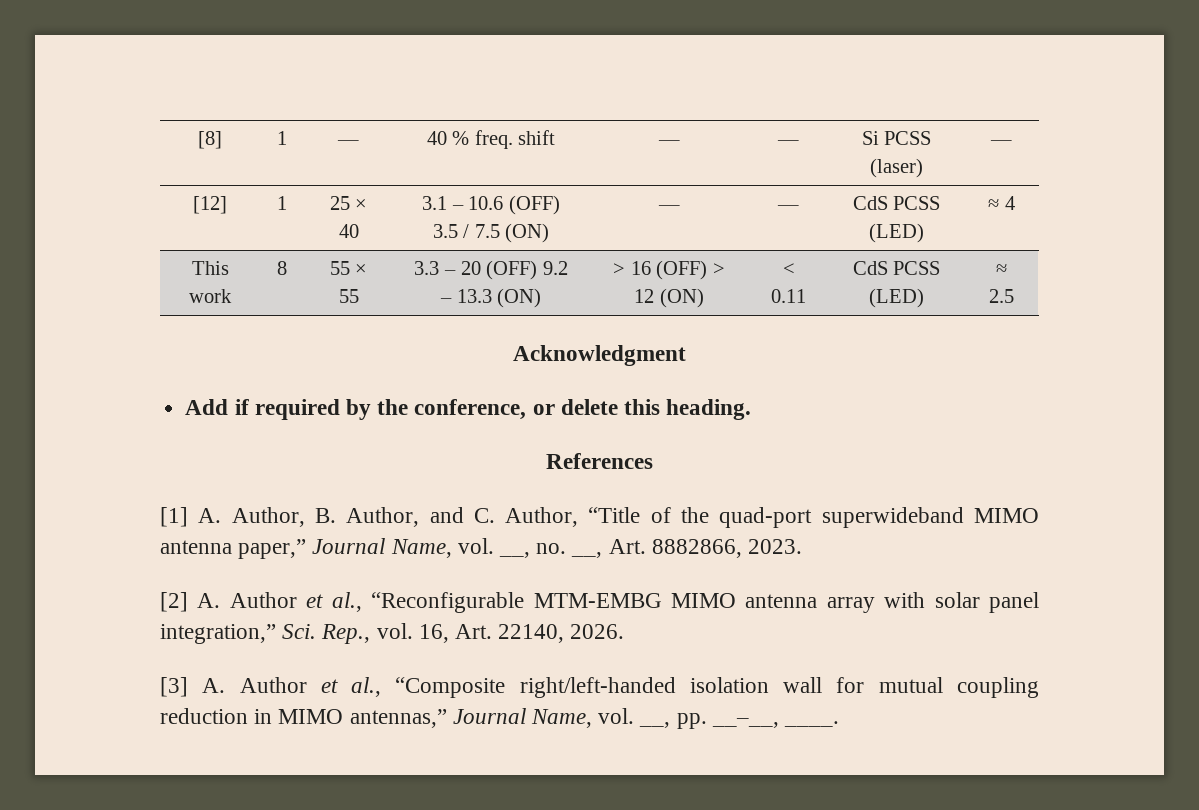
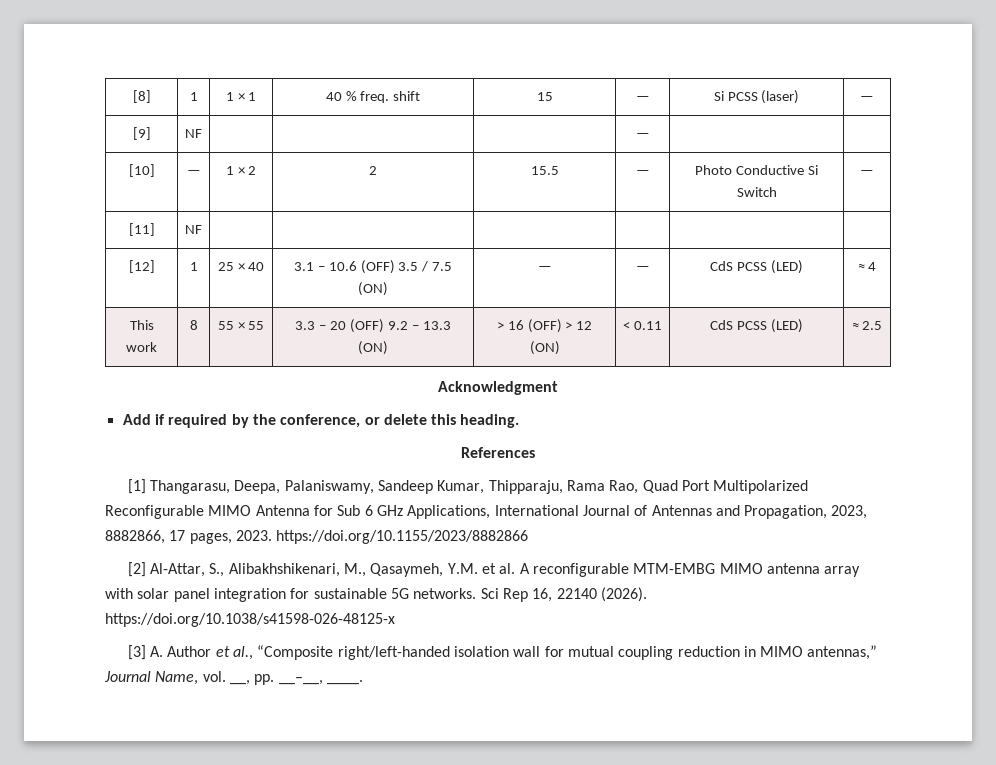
[337,140,359,145] — -> [225,92,257,101] 1 × 1
[657,140,680,145] — -> [536,92,553,101] 15
(1012, 142) none -> [132,127,151,140] [185,129,202,138] [635,133,650,138] [128,164,155,177] [186,170,201,175] [225,166,257,175] [369,166,377,175] [530,166,559,175] [635,170,650,175] [695,165,818,175] [736,187,777,197] [860,170,874,175] [128,223,155,236] [185,225,202,234] // [9] | NF | | | | — | | // [10] | — | 1 × 2 | 2 | 15.5 | — | Photo Conductive Si Switch | — // [11] | NF | | | | | |
[198,507,1039,528] [160,538,742,559] A. Author, B. Author, and C. Author, “Title of the quad-port superwideband MIMO antenna paper,” Journal Name, vol. __, no. __, Art. 8882866, -> [149,480,809,494] [105,505,868,519] [105,530,232,544] Thangarasu, Deepa, Palaniswamy, Sandeep Kumar, Thipparaju, Rama Rao, Quad Port Multipolarized Reconfigurable MIMO Antenna for Sub 6 GHz Applications, International Journal of Antennas and Propagation, 2023, 8882866, 17 pages,
(803, 546) none -> [276,530,529,544] https://doi.org/10.1155/2023/8882866
[197,592,525,613] A. Author et al., “Reconfigurable -> [149,563,629,577] Al-Attar, S., Alibakhshikenari, M., Qasaymeh, Y.M. et al. A reconfigurable
[160,623,625,644] integration,” Sci. Rep., vol. 16, Art. 22140, 2026. -> [213,587,647,602] [105,613,395,627] integration for sustainable 5G networks. Sci Rep 16, 22140 (2026). https://doi.org/10.1038/s41598-026-48125-x

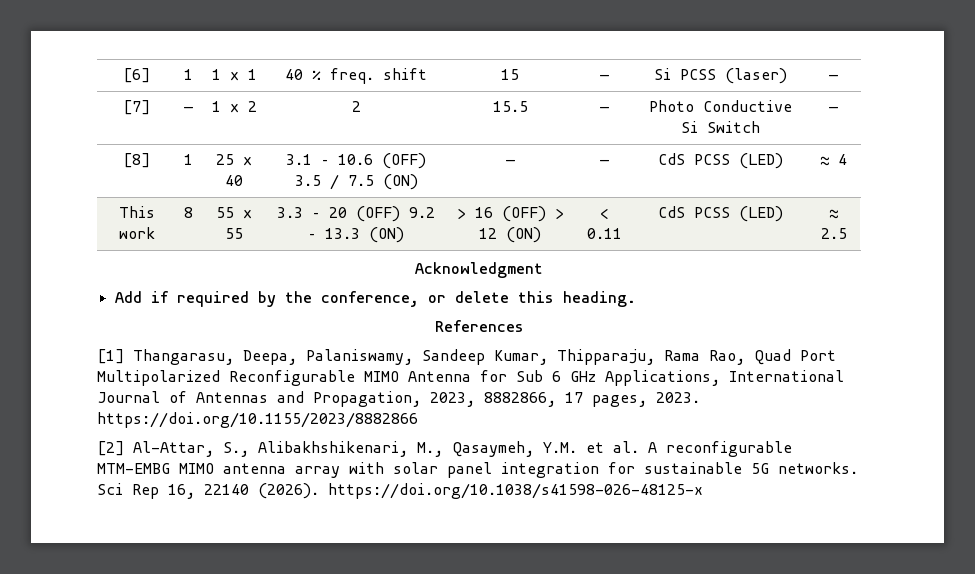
[132,90,151,103] [8] -> [123,68,150,83] [6]
[132,127,151,140] [185,129,202,138] [635,133,650,138] [128,164,155,177] [9] | NF | | | | — | | // [10] -> [123,100,150,115] [7]
[128,223,155,236] [185,225,202,234] [128,260,155,273] [11] | NF | | | | | | // [12] -> [123,153,150,168] [8]
[127,645,878,660] [104,671,363,685] // [3] A. Author et al., “Composite right/left-handed isolation wall for mutual coupling reduction in MIMO antennas,” Journal Name, vol. __, pp. __–__, ____. -> (703, 491) none

